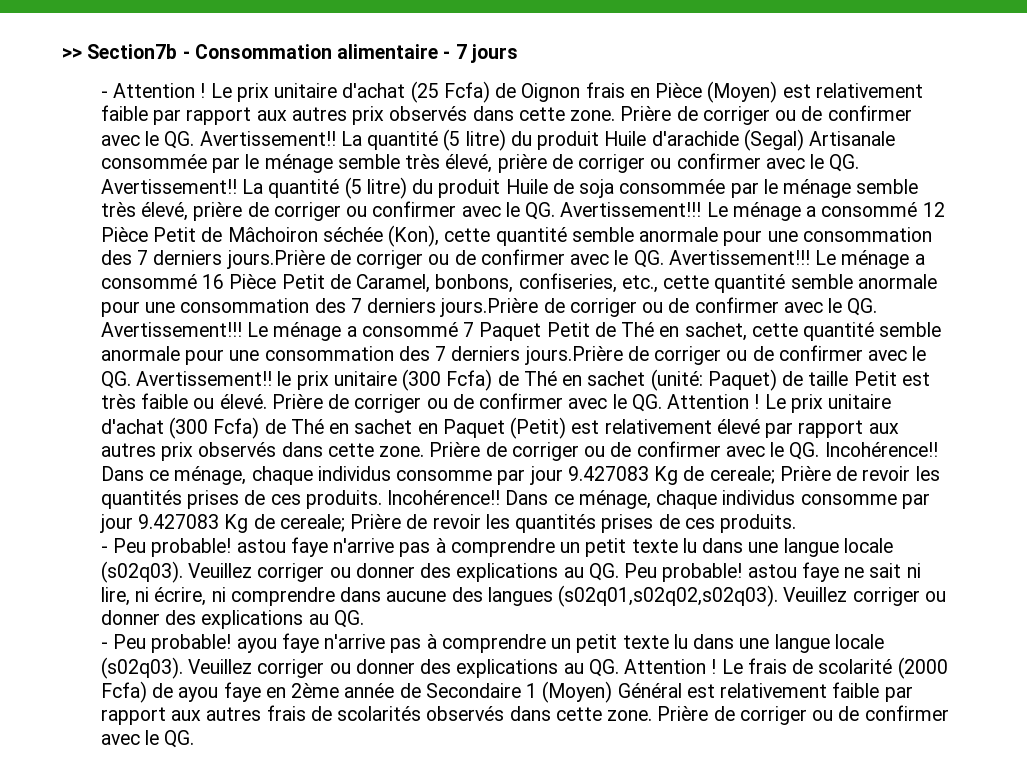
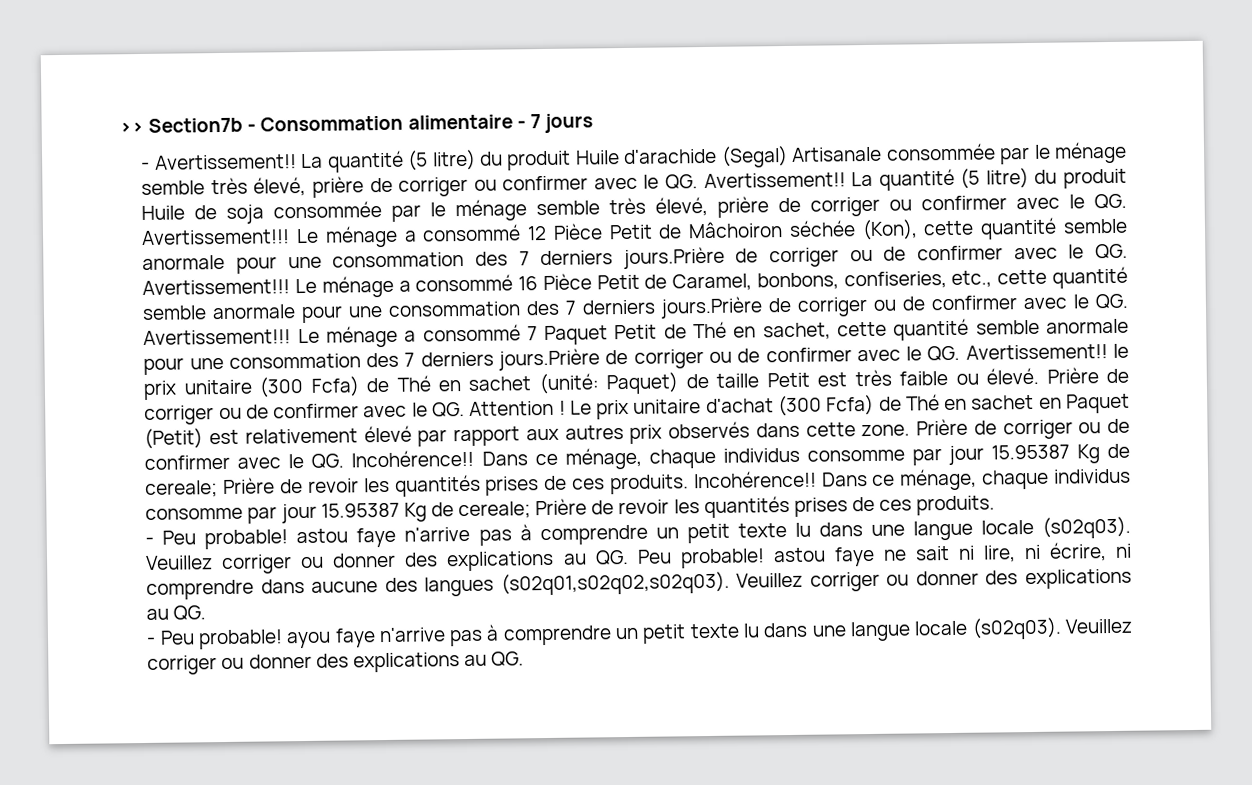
[113,81,924,103] [100,105,912,125] [100,131,195,149] Attention ! Le prix unitaire d'achat (25 Fcfa) de Oignon frais en Pièce (Moyen) est relativement faible par rapport aux autres prix observés dans cette zone. Prière de corriger ou de confirmer avec le QG. -> (151, 165) none
[567,466,649,481] 9.427083 -> [990,444,1070,460] 15.95387
[138,514,220,529] 9.427083 -> [320,502,400,518] 15.95387
[624,657,948,679] [100,681,913,703] [100,705,949,725] [100,730,195,748] Attention ! Le frais de scolarité (2000 Fcfa) de ayou faye en 2ème année de Secondaire 1 (Moyen) Général est relativement faible par rapport aux autres frais de scolarités observés dans cette zone. Prière de corriger ou de confirmer avec le QG. -> (525, 659) none

